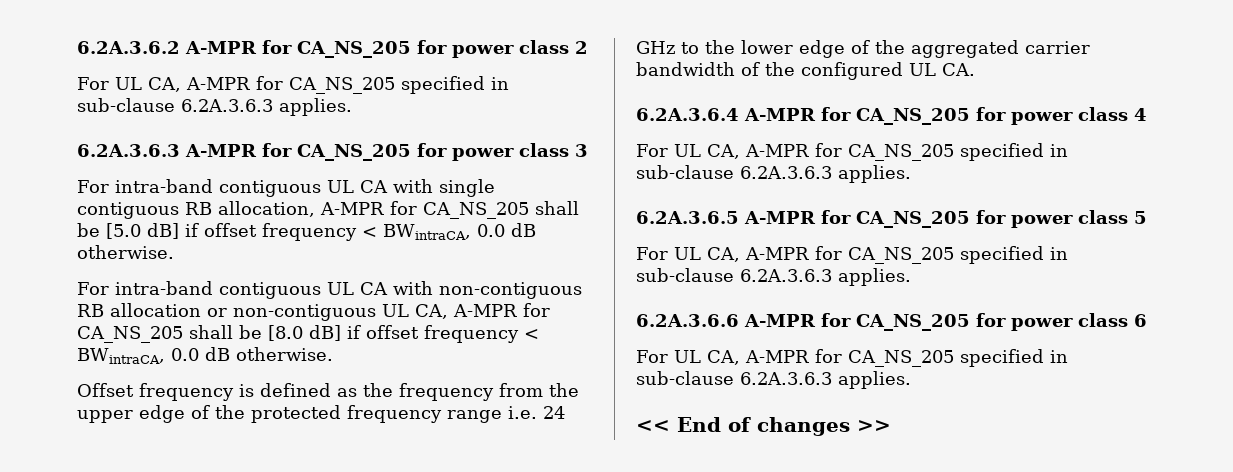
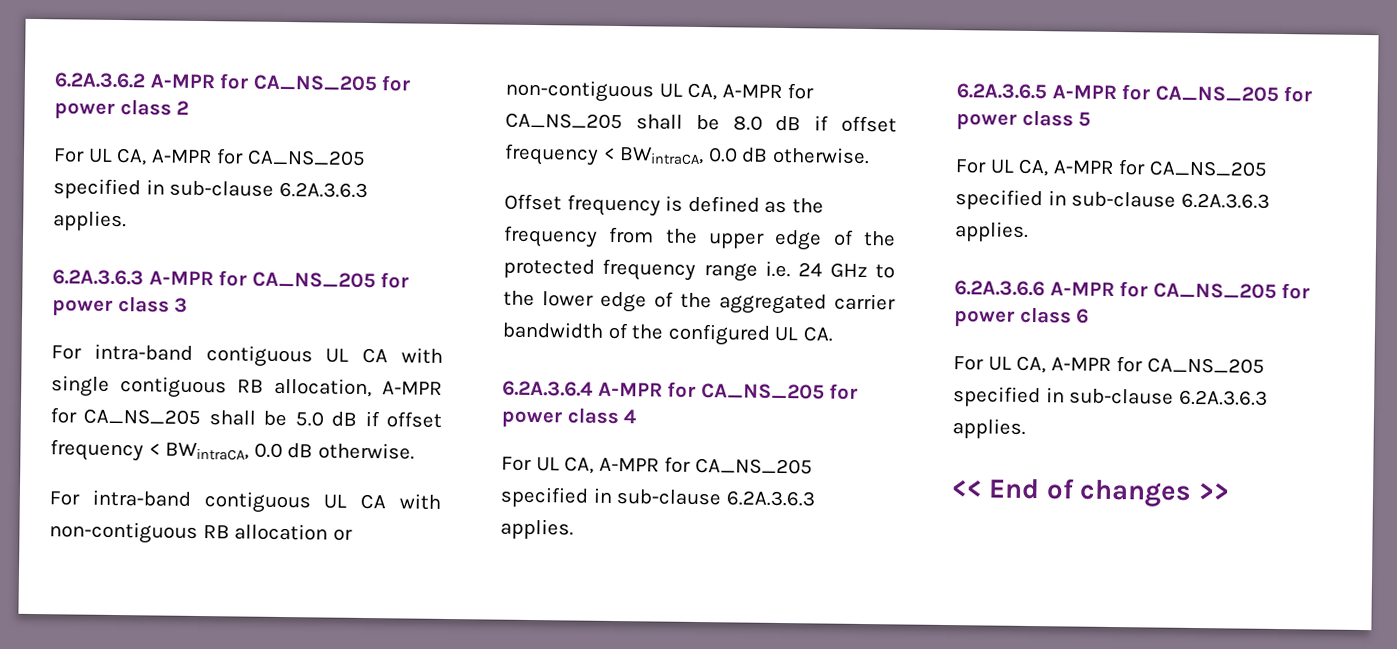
[106,223,179,239] [5.0 dB] -> [294,411,358,427] 5.0 dB
[268,325,341,341] [8.0 dB] -> [732,115,802,132] 8.0 dB

